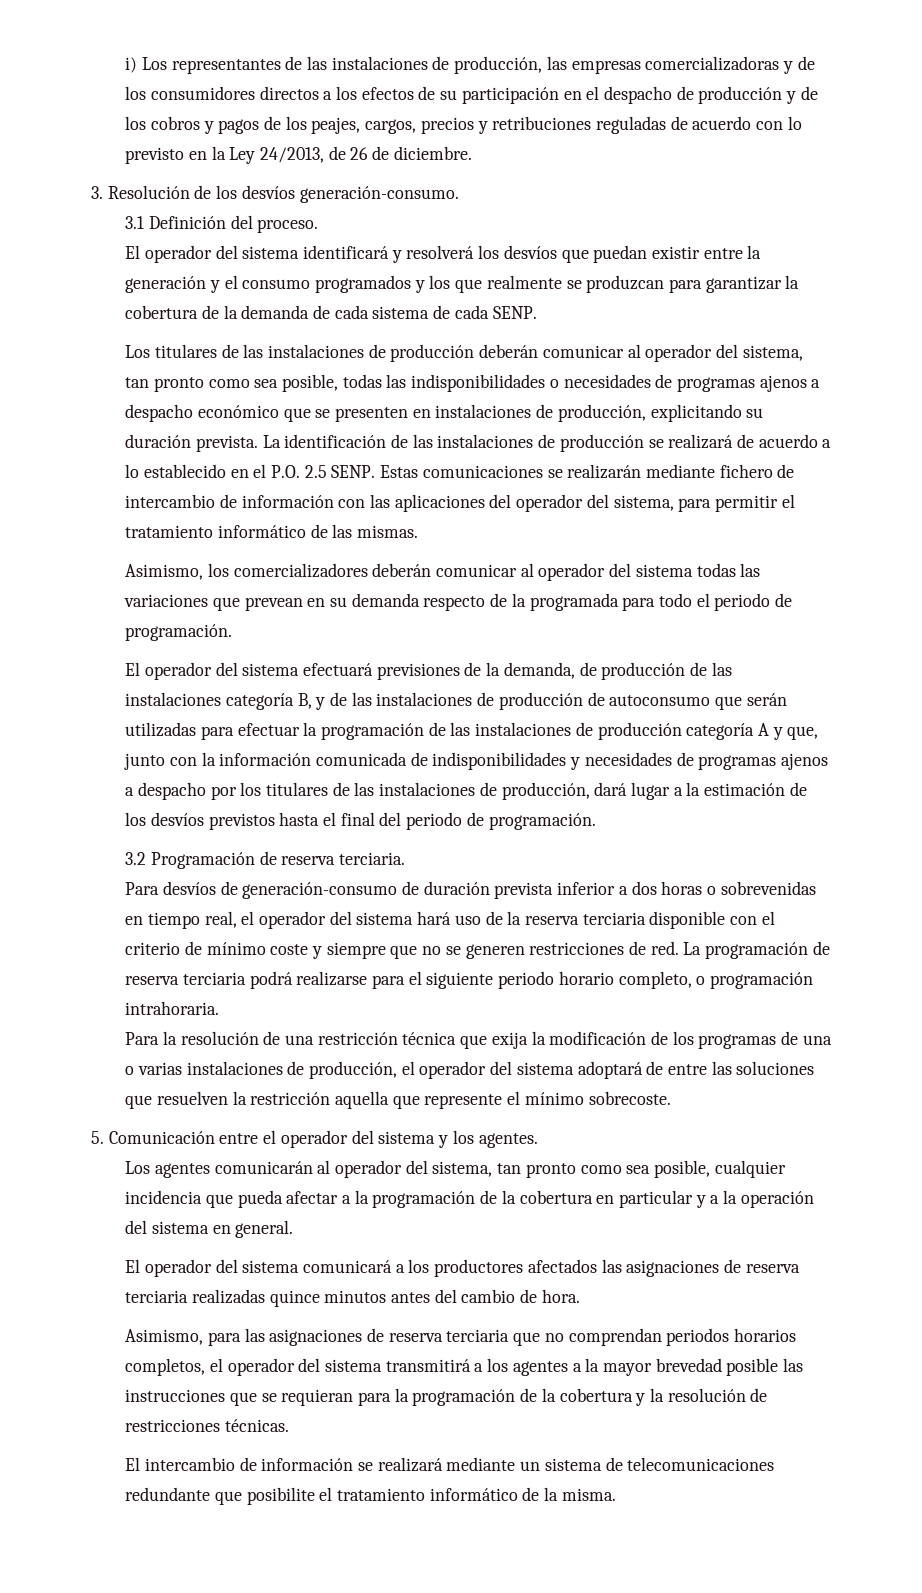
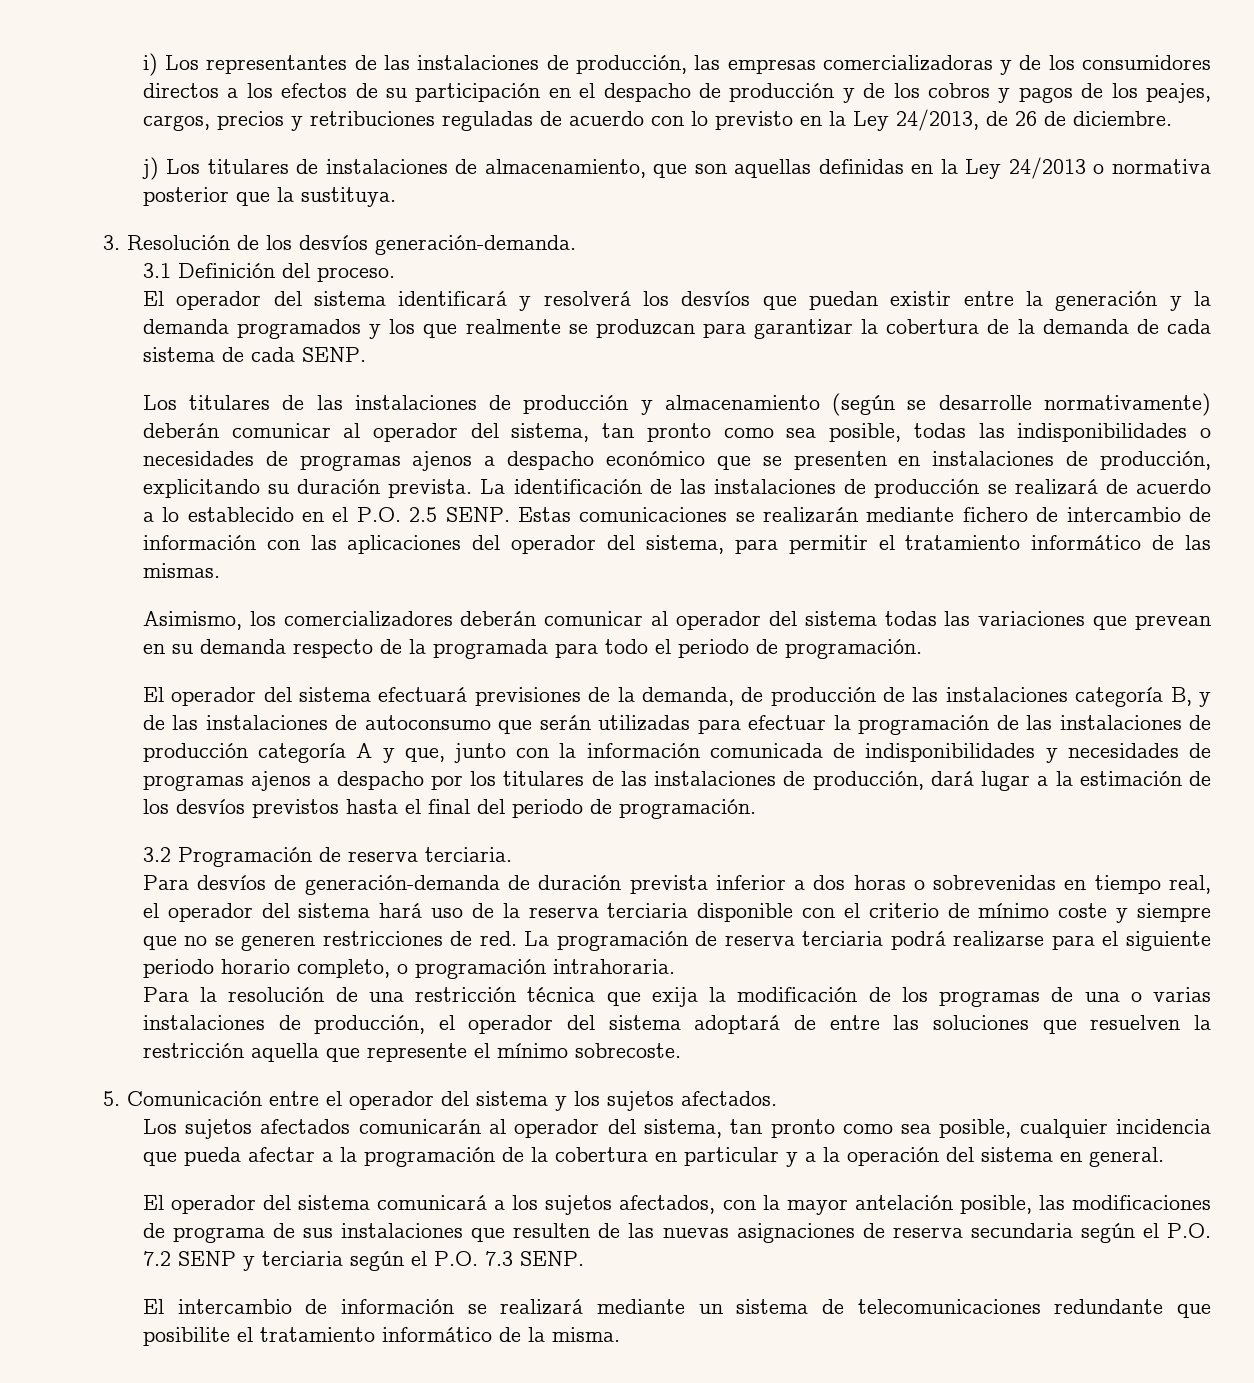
(472, 153) none -> [141,157,1212,180] [142,187,396,207] // j) Los titulares de instalaciones de almacenamiento, que son aquellas definidas en la Ley 24/2013 o normativa posterior que la sustituya.
[299,186,459,203] generación-consumo. -> [375,235,576,255] generación-demanda.
[224,275,311,289] el consumo -> [1194,291,1212,306] [142,319,229,334] la demanda
(475, 353) none -> [640,393,1211,416] y almacenamiento (según se desarrolle normativamente)
[498,692,605,710] producción de -> (358, 722) none
[242,882,398,899] generación-consumo -> [304,875,500,895] generación-demanda
[478,1133,538,1148] [125,1161,210,1178] agentes. // Los agentes -> [607,1091,777,1111] [142,1119,351,1139] sujetos afectados. // Los sujetos afectados
[434,1259,800,1277] [125,1289,580,1307] [125,1328,797,1346] [125,1358,804,1376] [125,1388,768,1406] [125,1419,289,1432] productores afectados las asignaciones de reserva terciaria realizadas quince minutos antes del cambio de hora. // Asimismo, para las asignaciones de reserva terciaria que no comprendan periodos horarios completos, el operador del sistema transmitirá a los agentes a la mayor brevedad posible las instrucciones que se requieran para la programación de la cobertura y la resolución de restricciones técnicas. -> [545,1195,1211,1215] [142,1223,1212,1243] [142,1251,584,1271] sujetos afectados, con la mayor antelación posible, las modificaciones de programa de sus instalaciones que resulten de las nuevas asignaciones de reserva secundaria según el P.O. 7.2 SENP y terciaria según el P.O. 7.3 SENP.

